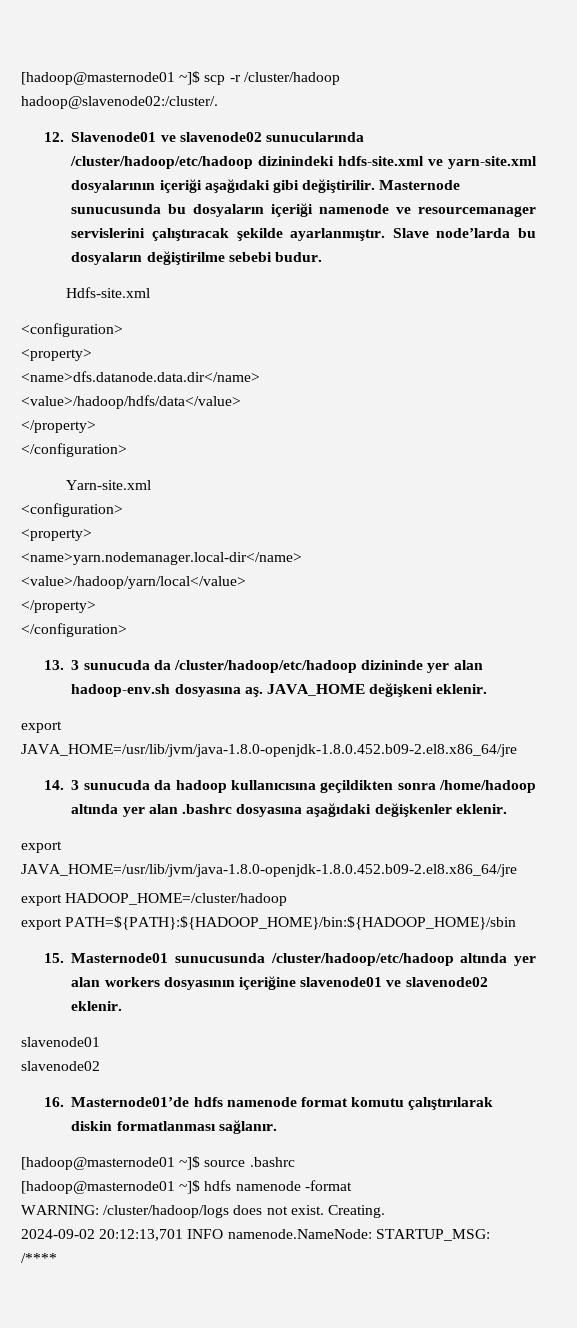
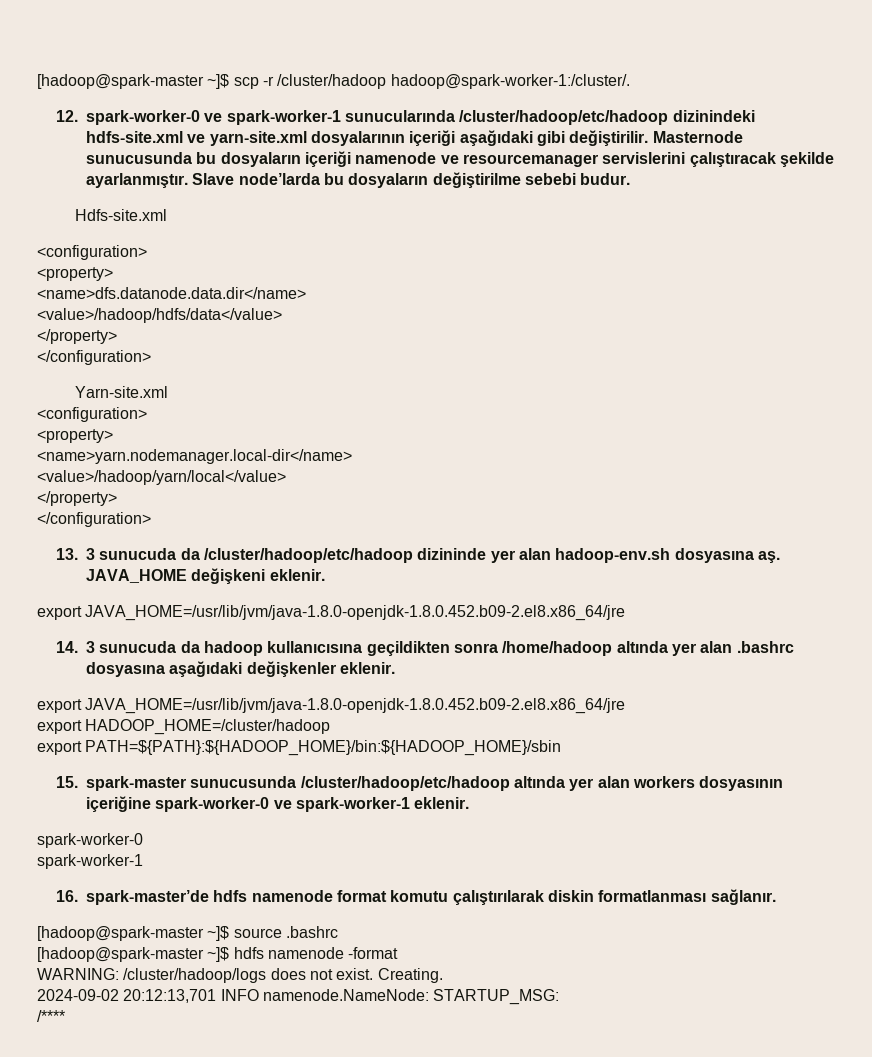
[21,72,175,85] [hadoop@masternode01 -> [37,74,204,89] [hadoop@spark-master
[21,96,218,109] hadoop@slavenode02:/cluster/. -> [390,74,630,89] hadoop@spark-worker-1:/cluster/.
[71,132,262,142] Slavenode01 ve slavenode02 -> [86,110,341,125] spark-worker-0 ve spark-worker-1
[71,953,169,963] Masternode01 -> [86,776,187,791] spark-master
[300,977,488,987] [71,1001,123,1011] [21,1037,100,1047] [21,1061,100,1071] slavenode01 ve slavenode02 eklenir. // slavenode01 // slavenode02 -> [155,797,470,812] [37,833,143,848] [37,854,143,869] spark-worker-0 ve spark-worker-1 eklenir. // spark-worker-0 // spark-worker-1
[71,1097,190,1107] Masternode01’de -> [86,890,210,905] spark-master’de
[21,1157,175,1170] [hadoop@masternode01 -> [37,926,204,941] [hadoop@spark-master
[21,1181,175,1194] [hadoop@masternode01 -> [37,947,204,962] [hadoop@spark-master

